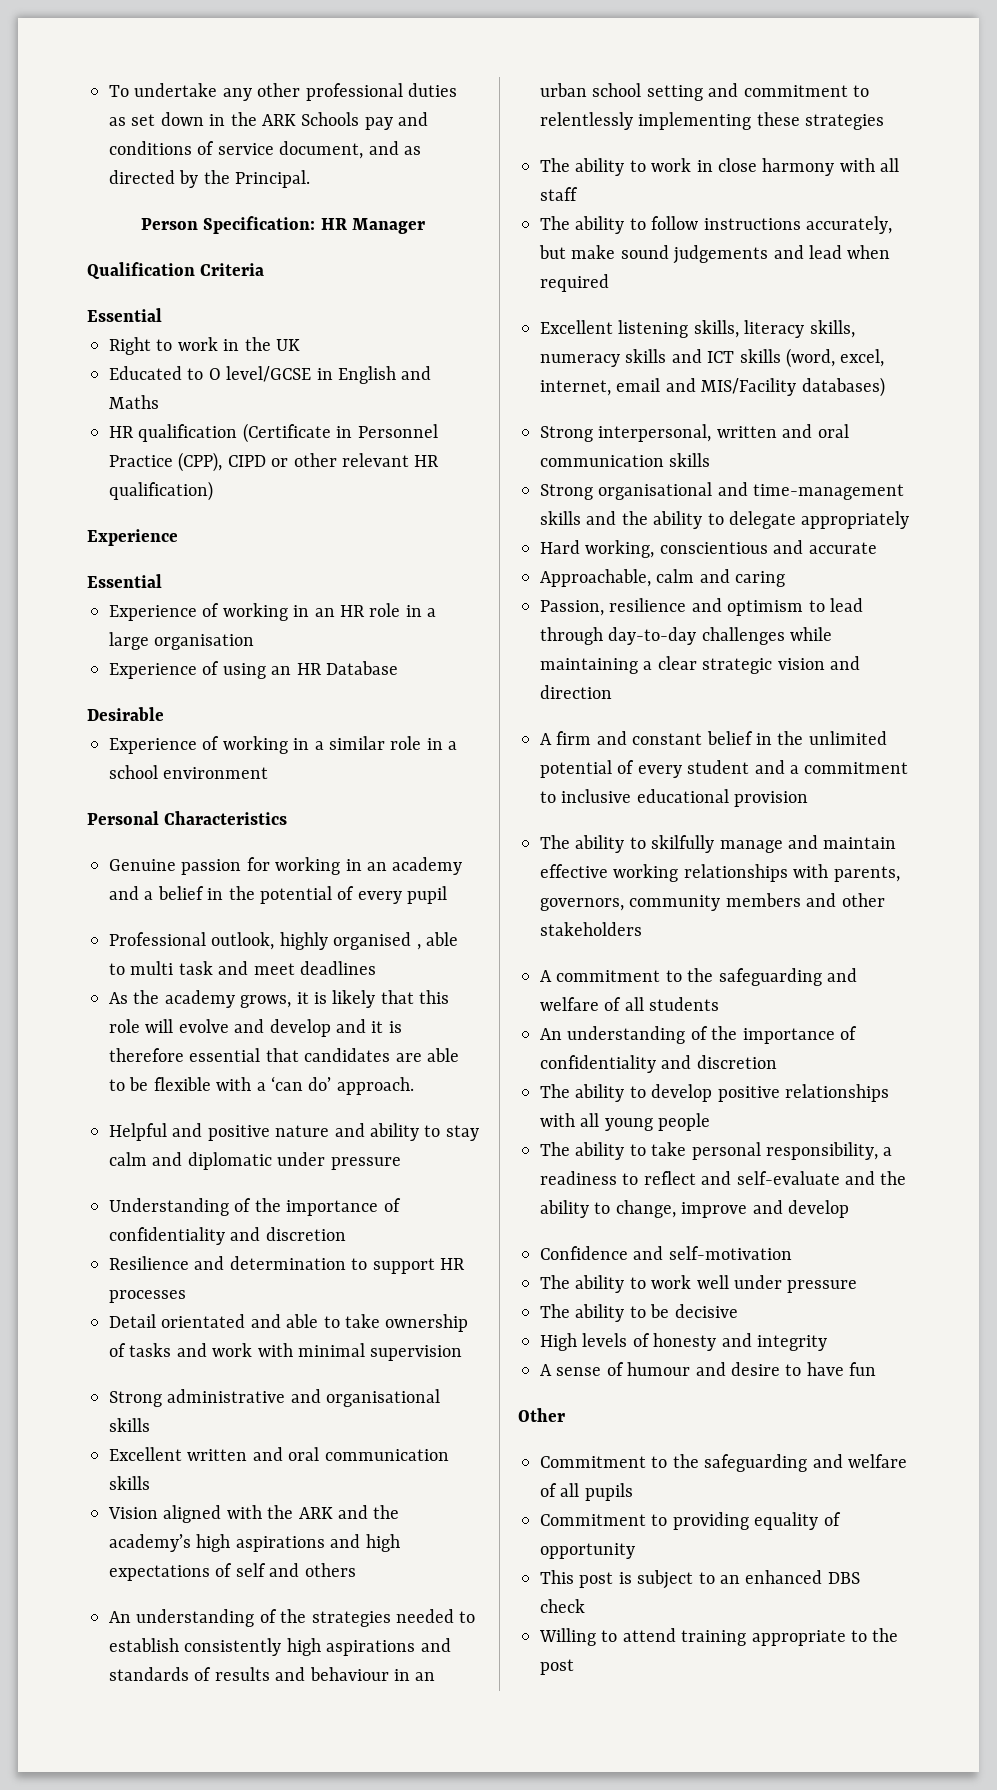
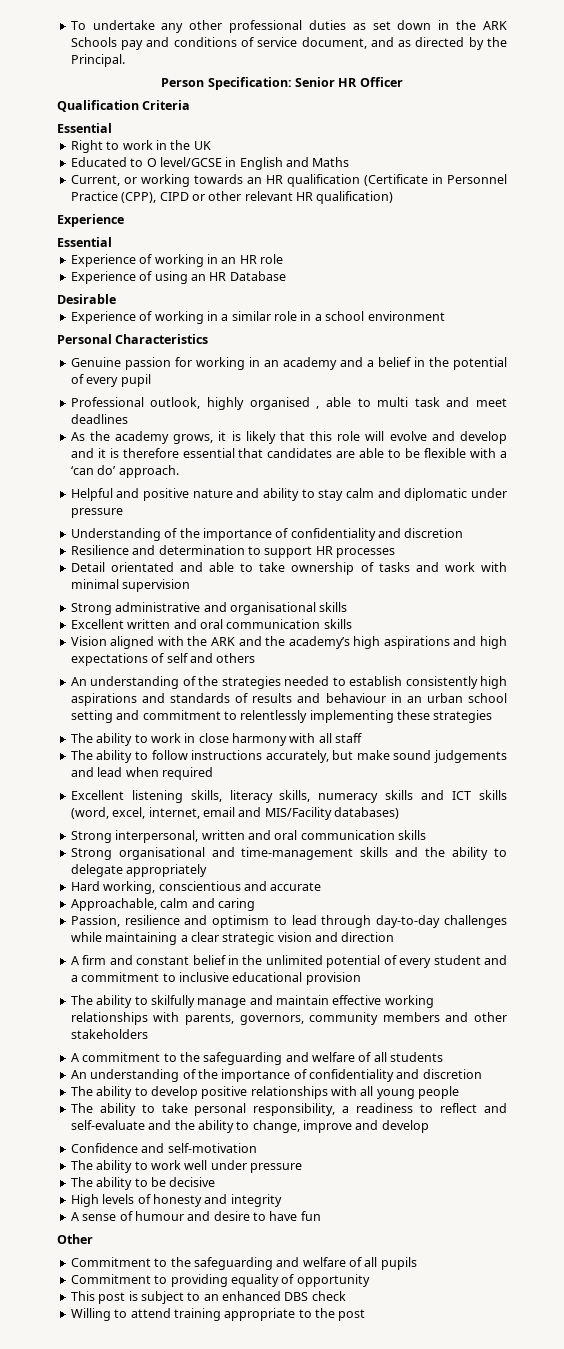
[320,218,426,234] HR Manager -> [295,77,403,87] Senior HR Officer
(159, 402) none -> [70,174,262,187] Current, or working towards an
[405,605,437,617] [109,632,255,650] in a large organisation -> (283, 259) none

